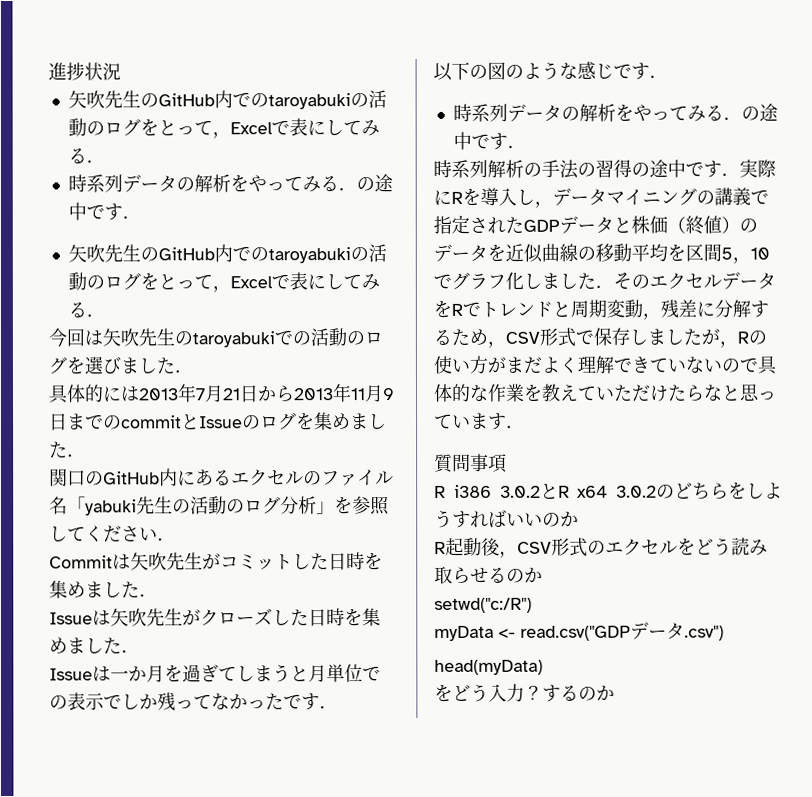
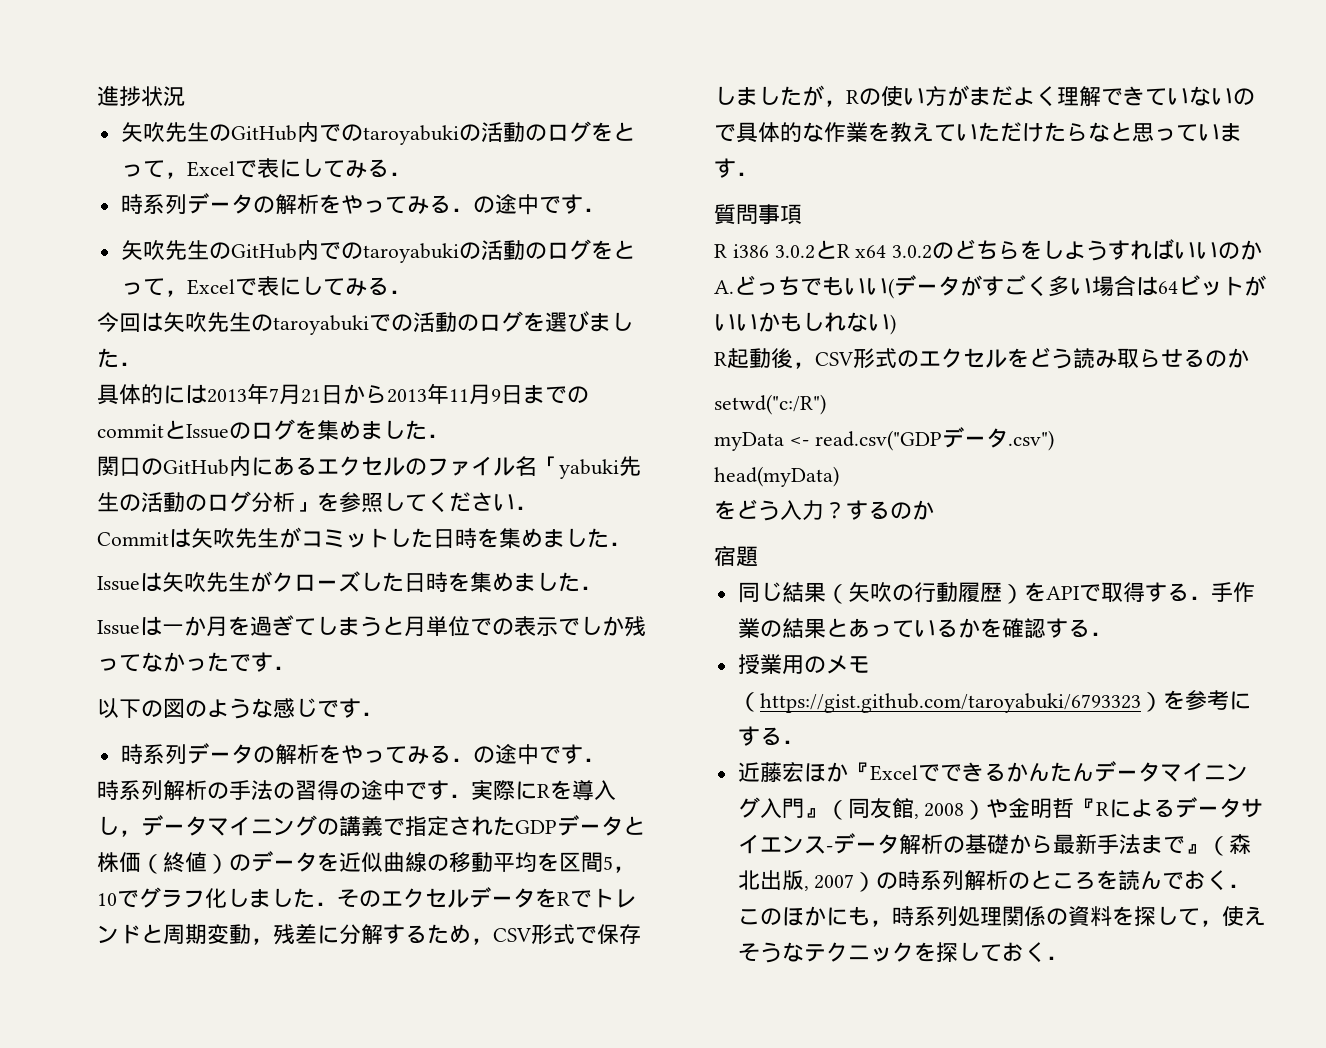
(579, 518) none -> [714,275,1266,299] [714,312,896,335] A.どっちでもいい(データがすごく多い場合は64ビットがいいかもしれない)
(615, 692) none -> [714,546,758,567] [737,582,1255,604] [737,618,1112,639] [737,654,870,674] [737,690,1251,713] [737,726,804,746] [737,761,1248,783] [737,797,1264,820] [737,833,1251,856] [737,870,1251,892] [737,906,1266,927] [737,942,1068,963] // 宿題 // 同じ結果（矢吹の行動履歴）をAPIで取得する．手作業の結果とあっているかを確認する． // 授業用のメモ（https://gist.github.com/taroyabuki/6793323）を参考にする． // 近藤宏ほか『Excelでできるかんたんデータマイニング入門』（同友館, 2008）や金明哲『Rによるデータサイエンス-データ解析の基礎から最新手法まで』（森北出版, 2007）の時系列解析のところを読んでおく．このほかにも，時系列処理関係の資料を探して，使えそうなテクニックを探しておく．

